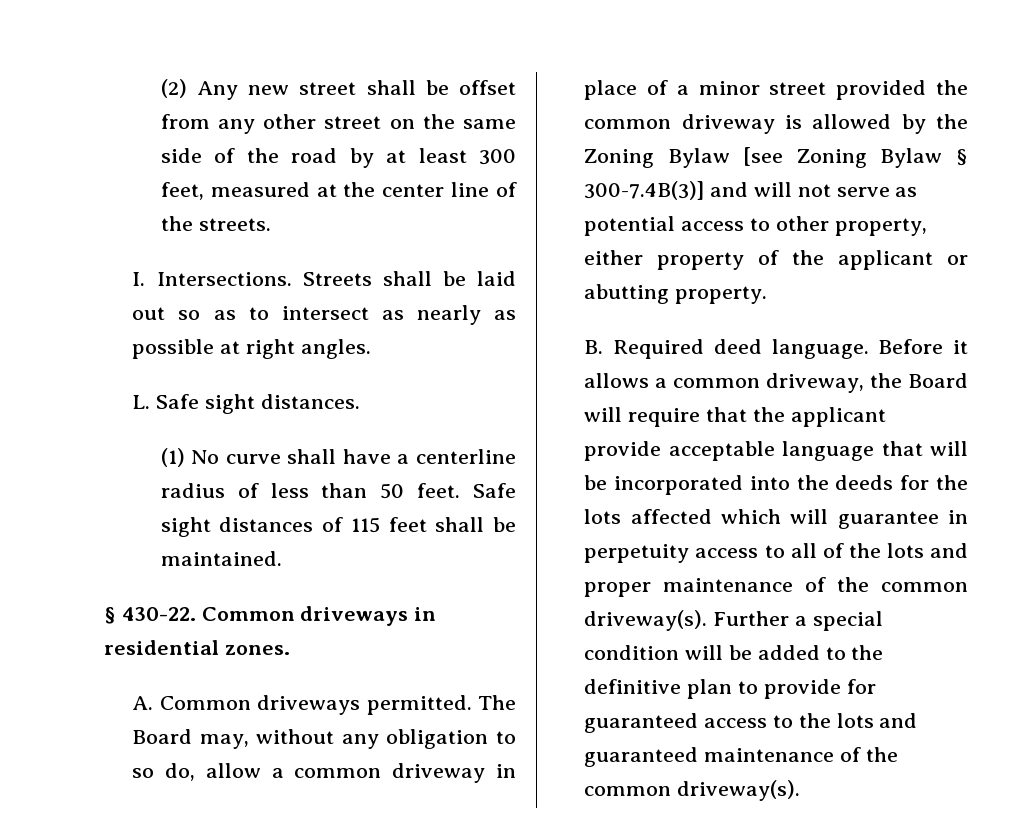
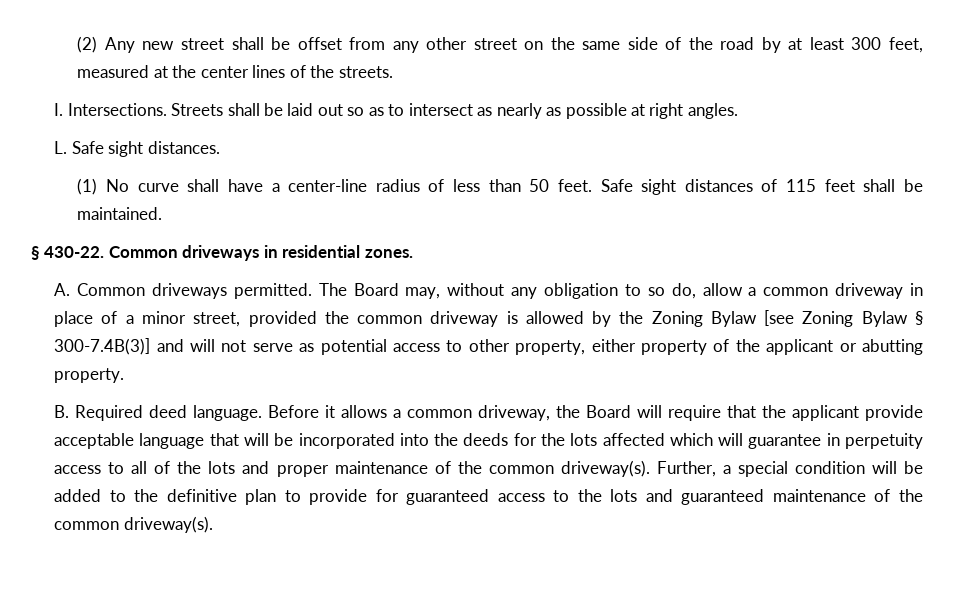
[451,182,490,197] line -> [252,65,286,78] lines
[416,449,516,464] centerline -> [288,179,368,192] center-line
[769,82,827,95] street -> [193,312,241,327] street,
[713,611,790,626] Further -> [656,461,716,477] Further,

